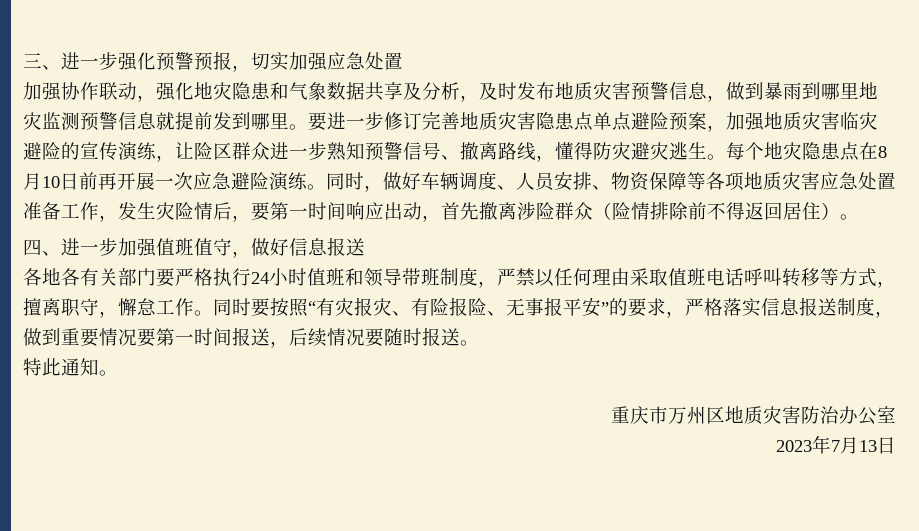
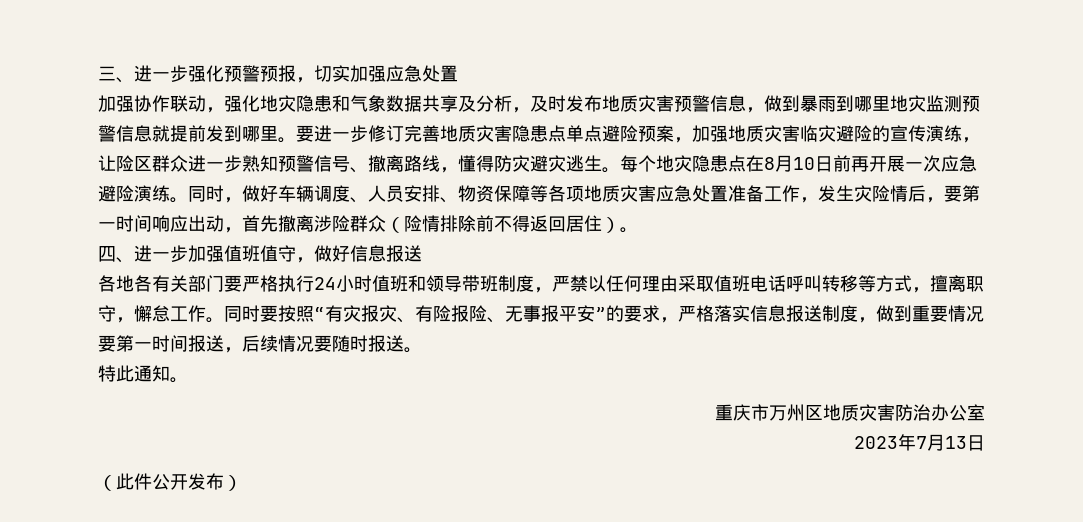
(896, 445) none -> [98,473,242,491] // （此件公开发布）

